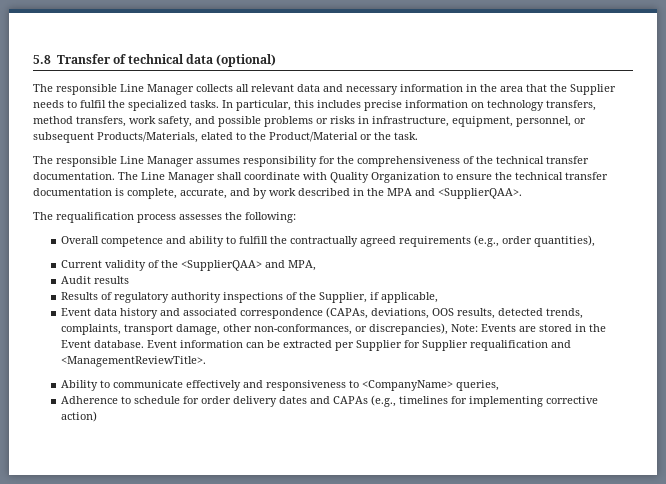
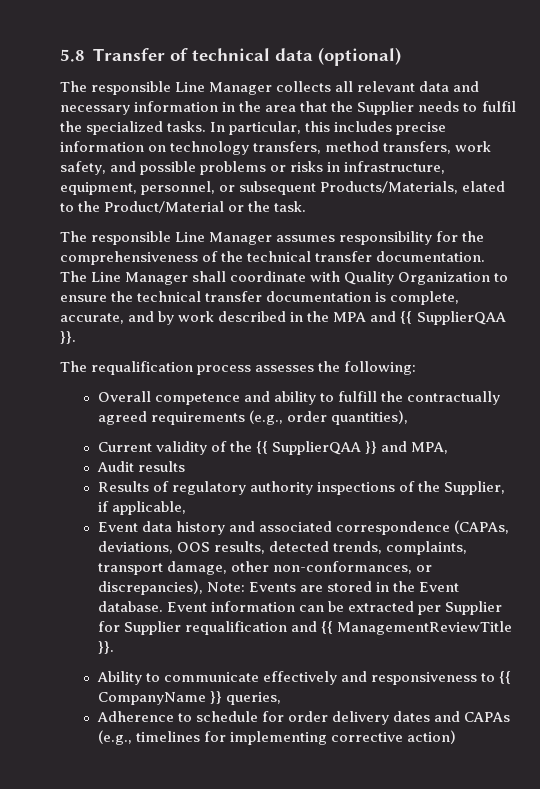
[438,188,522,199] <SupplierQAA>. -> [400,311,506,325] [60,331,76,344] {{ SupplierQAA }}.
[180,260,262,271] <SupplierQAA> -> [256,441,378,455] {{ SupplierQAA }}
[60,356,206,367] <ManagementReviewTitle>. -> [321,621,513,635] [97,641,114,654] {{ ManagementReviewTitle }}.
[361,380,453,391] <CompanyName> -> [499,671,512,684] [97,691,222,705] {{ CompanyName }}

